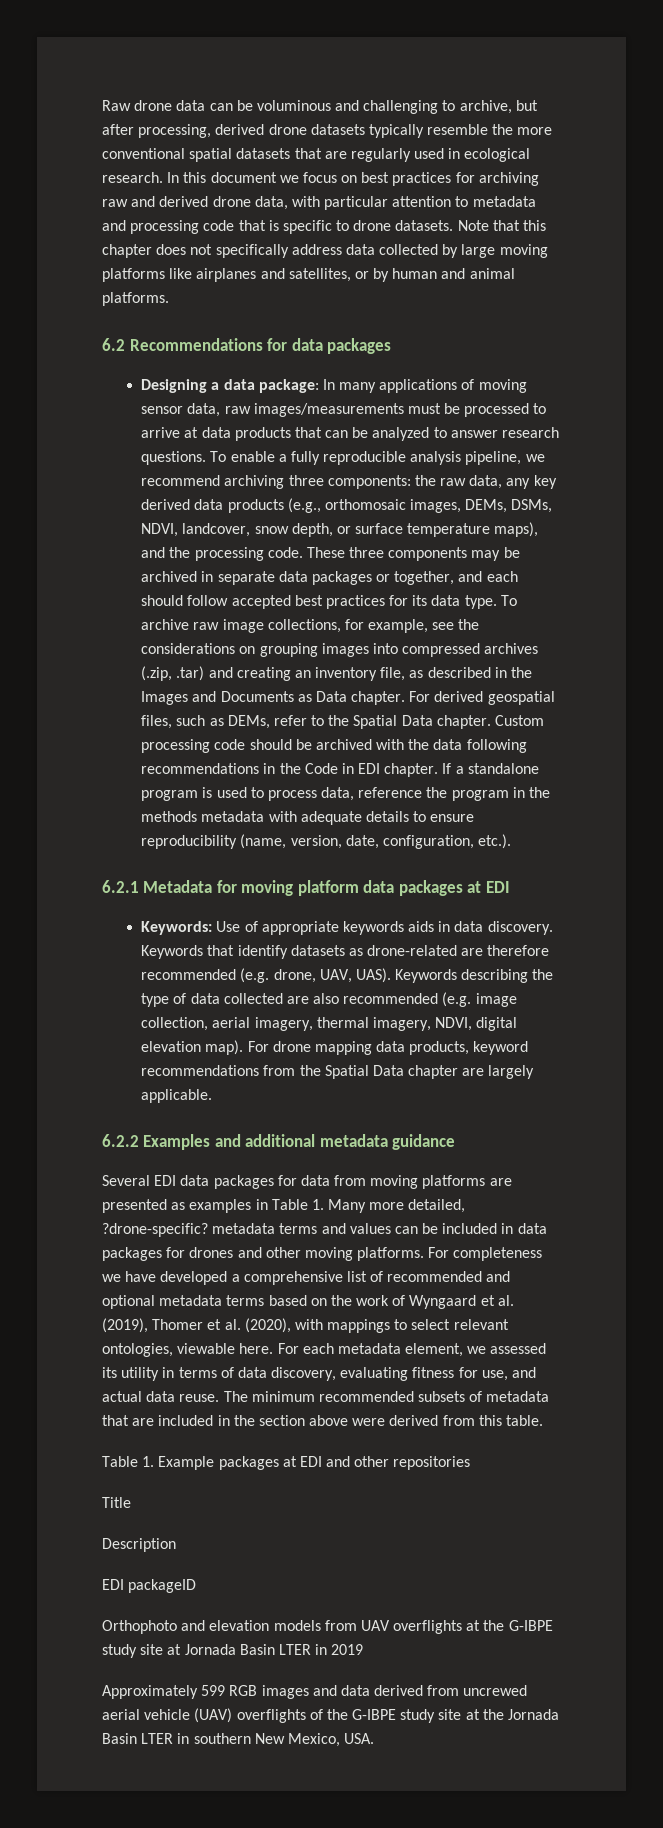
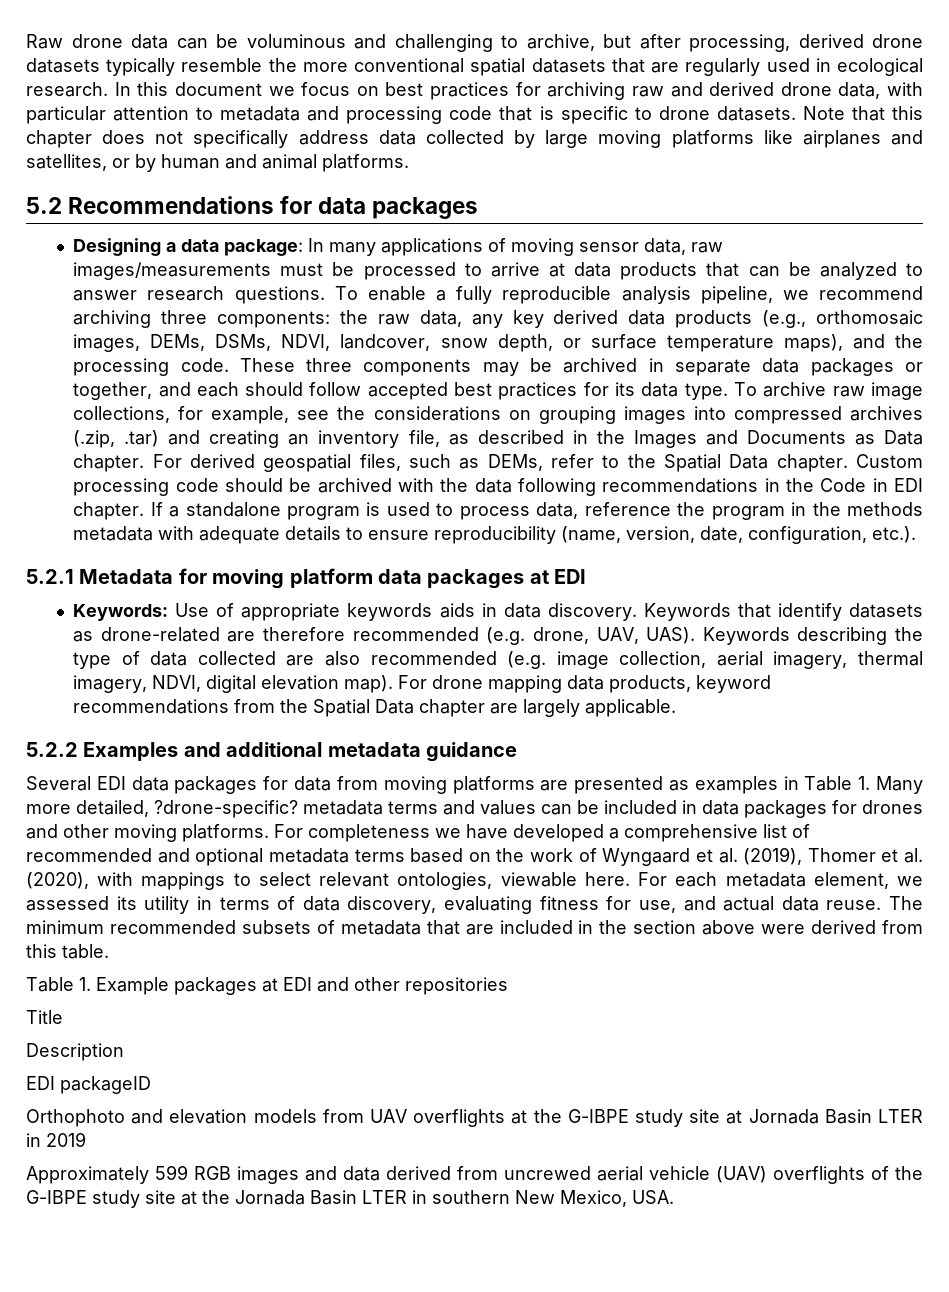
[102,338,125,351] 6.2 -> [26,197,62,214] 5.2
[102,880,139,893] 6.2.1 -> [26,569,74,584] 5.2.1
[102,1134,139,1147] 6.2.2 -> [26,742,78,757] 5.2.2

